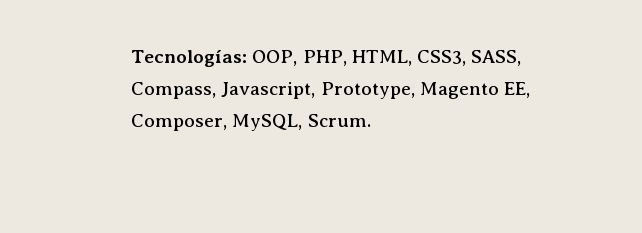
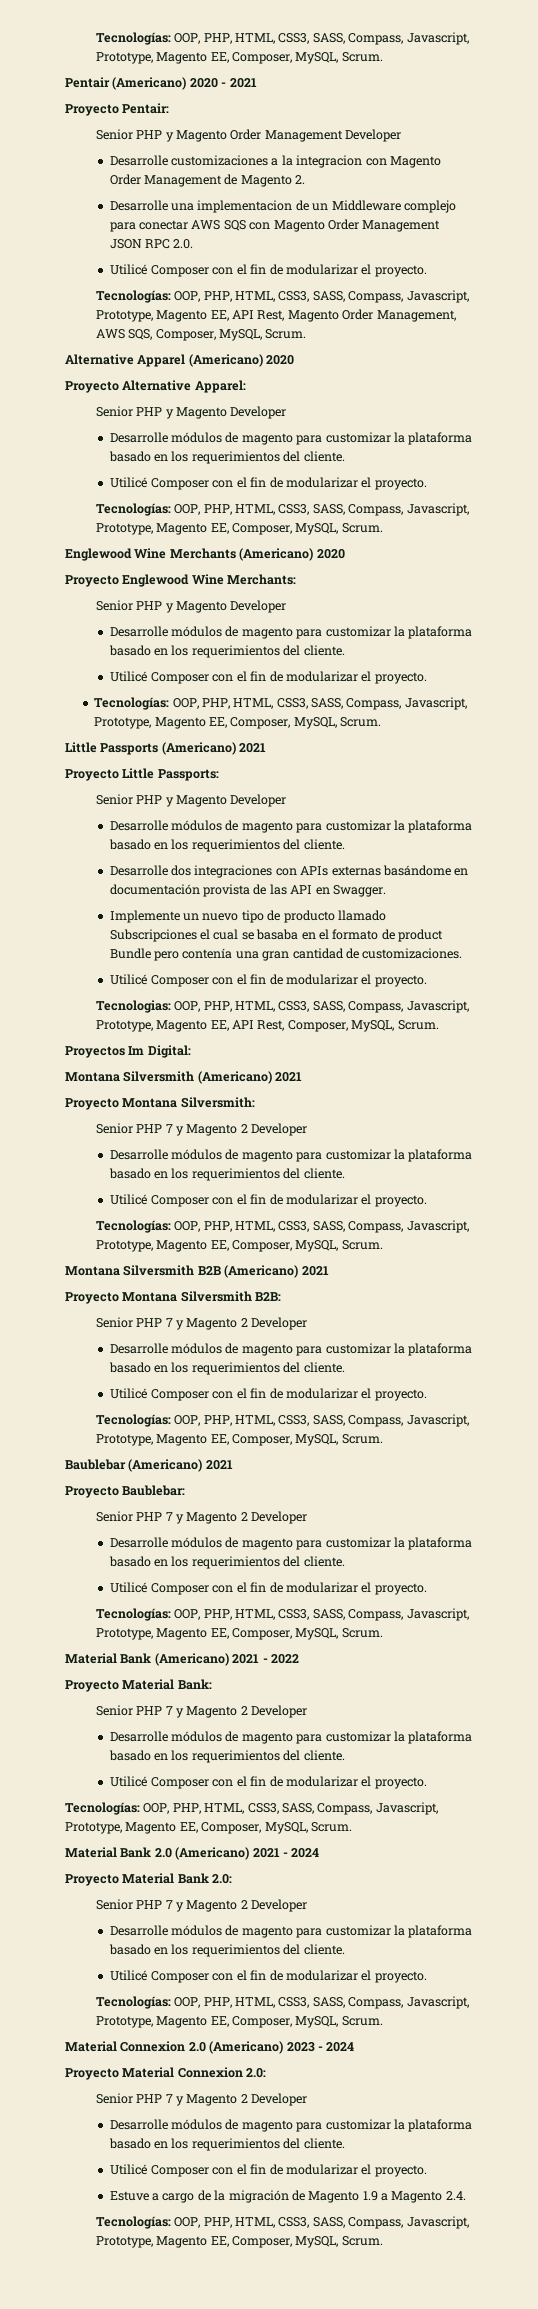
(371, 120) none -> [65,77,257,90] [65,103,170,116] [95,129,402,142] [109,155,441,168] [109,174,306,187] [109,200,456,213] [109,219,441,232] [109,239,194,249] [109,264,427,277] [95,290,469,303] [95,309,456,322] [95,329,307,341] [65,354,295,367] [65,380,246,393] [95,406,287,419] [109,432,473,445] [108,451,345,464] [109,477,427,490] [95,503,469,516] [95,523,383,535] [65,548,345,561] [65,574,297,587] [95,600,287,613] [109,626,473,639] [108,645,345,658] [109,671,427,684] [94,697,467,710] [94,717,382,729] [65,742,267,755] [65,768,219,781] [95,794,287,807] [109,820,473,833] [108,839,345,852] [109,865,469,878] [109,884,386,897] [109,910,386,923] [109,929,444,942] [109,948,463,961] [109,974,427,987] [95,1000,469,1013] [95,1020,439,1032] [65,1045,191,1058] [65,1071,303,1084] [65,1097,255,1110] [95,1123,308,1136] [109,1149,473,1162] [108,1168,345,1181] [109,1194,427,1207] [95,1220,469,1233] [95,1240,383,1252] [65,1265,329,1278] [65,1291,282,1304] [95,1317,308,1330] [109,1343,473,1356] [108,1362,345,1375] [109,1388,427,1401] [95,1414,469,1427] [95,1434,383,1446] [65,1459,233,1472] [65,1485,186,1498] [95,1511,308,1524] [109,1537,473,1550] [108,1556,345,1569] [109,1582,427,1595] [95,1608,469,1621] [95,1628,383,1640] [65,1653,299,1666] [65,1679,212,1692] [95,1705,308,1718] [109,1731,473,1744] [108,1750,345,1763] [109,1776,427,1789] [65,1802,438,1815] [65,1822,352,1834] [65,1847,320,1860] [65,1873,233,1886] [95,1899,308,1912] [109,1925,473,1938] [108,1944,345,1957] [109,1970,427,1983] [95,1996,469,2009] [95,2016,383,2028] [65,2041,355,2054] [65,2067,267,2080] [95,2093,308,2106] [109,2119,473,2132] [108,2138,345,2151] [109,2164,427,2177] [109,2190,466,2203] [95,2216,469,2229] [95,2236,383,2248] // Pentair (Americano) 2020 - 2021 // Proyecto Pentair: // Senior PHP y Magento Order Management Developer // Desarrolle customizaciones a la integracion con Magento Order Management de Magento 2. // Desarrolle una implementacion de un Middleware complejo para conectar AWS SQS con Magento Order Management JSON RPC 2.0. // Utilicé Composer con el fin de modularizar el proyecto. // Tecnologías: OOP, PHP, HTML, CSS3, SASS, Compass, Javascript, Prototype, Magento EE, API Rest, Magento Order Management, AWS SQS, Composer, MySQL, Scrum. // Alternative Apparel (Americano) 2020 // Proyecto Alternative Apparel: // Senior PHP y Magento Developer // Desarrolle módulos de magento para customizar la plataforma basado en los requerimientos del cliente. // Utilicé Composer con el fin de modularizar el proyecto. // Tecnologías: OOP, PHP, HTML, CSS3, SASS, Compass, Javascript, Prototype, Magento EE, Composer, MySQL, Scrum. // Englewood Wine Merchants (Americano) 2020 // Proyecto Englewood Wine Merchants: // Senior PHP y Magento Developer // Desarrolle módulos de magento para customizar la plataforma basado en los requerimientos del cliente. // Utilicé Composer con el fin de modularizar el proyecto. // Tecnologías: OOP, PHP, HTML, CSS3, SASS, Compass, Javascript, Prototype, Magento EE, Composer, MySQL, Scrum. // Little Passports (Americano) 2021 // Proyecto Little Passports: // Senior PHP y Magento Developer // Desarrolle módulos de magento para customizar la plataforma basado en los requerimientos del cliente. // Desarrolle dos integraciones con APIs externas basándome en documentación provista de las API en Swagger. // Implemente un nuevo tipo de producto llamado Subscripciones el cual se basaba en el formato de product Bundle pero contenía una gran cantidad de customizaciones. // Utilicé Composer con el fin de modularizar el proyecto. // Tecnologias: OOP, PHP, HTML, CSS3, SASS, Compass, Javascript, Prototype, Magento EE, API Rest, Composer, MySQL, Scrum. // Proyectos Im Digital: // Montana Silversmith (Americano) 2021 // Proyecto Montana Silversmith: // Senior PHP 7 y Magento 2 Developer // Desarrolle módulos de magento para customizar la plataforma basado en los requerimientos del cliente. // Utilicé Composer con el fin de modularizar el proyecto. // Tecnologías: OOP, PHP, HTML, CSS3, SASS, Compass, Javascript, Prototype, Magento EE, Composer, MySQL, Scrum. // Montana Silversmith B2B (Americano) 2021 // Proyecto Montana Silversmith B2B: // Senior PHP 7 y Magento 2 Developer // Desarrolle módulos de magento para customizar la plataforma basado en los requerimientos del cliente. // Utilicé Composer con el fin de modularizar el proyecto. // Tecnologías: OOP, PHP, HTML, CSS3, SASS, Compass, Javascript, Prototype, Magento EE, Composer, MySQL, Scrum. // Baublebar (Americano) 2021 // Proyecto Baublebar: // Senior PHP 7 y Magento 2 Developer // Desarrolle módulos de magento para customizar la plataforma basado en los requerimientos del cliente. // Utilicé Composer con el fin de modularizar el proyecto. // Tecnologías: OOP, PHP, HTML, CSS3, SASS, Compass, Javascript, Prototype, Magento EE, Composer, MySQL, Scrum. // Material Bank (Americano) 2021 - 2022 // Proyecto Material Bank: // Senior PHP 7 y Magento 2 Developer // Desarrolle módulos de magento para customizar la plataforma basado en los requerimientos del cliente. // Utilicé Composer con el fin de modularizar el proyecto. // Tecnologías: OOP, PHP, HTML, CSS3, SASS, Compass, Javascript, Prototype, Magento EE, Composer, MySQL, Scrum. // Material Bank 2.0 (Americano) 2021 - 2024 // Proyecto Material Bank 2.0: // Senior PHP 7 y Magento 2 Developer // Desarrolle módulos de magento para customizar la plataforma basado en los requerimientos del cliente. // Utilicé Composer con el fin de modularizar el proyecto. // Tecnologías: OOP, PHP, HTML, CSS3, SASS, Compass, Javascript, Prototype, Magento EE, Composer, MySQL, Scrum. // Material Connexion 2.0 (Americano) 2023 - 2024 // Proyecto Material Connexion 2.0: // Senior PHP 7 y Magento 2 Developer // Desarrolle módulos de magento para customizar la plataforma basado en los requerimientos del cliente. // Utilicé Composer con el fin de modularizar el proyecto. // Estuve a cargo de la migración de Magento 1.9 a Magento 2.4. // Tecnologías: OOP, PHP, HTML, CSS3, SASS, Compass, Javascript, Prototype, Magento EE, Composer, MySQL, Scrum.

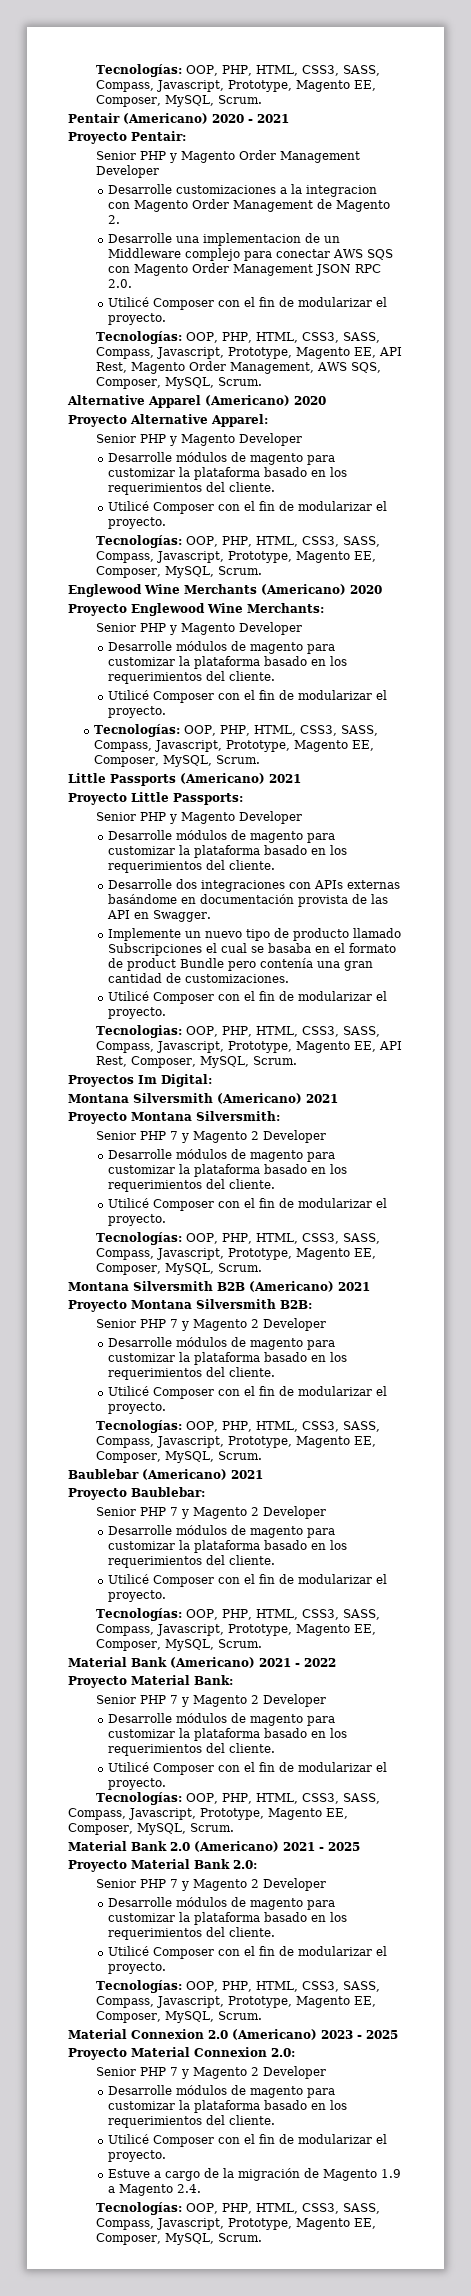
[291,1848,320,1858] 2024 -> [328,1842,360,1851] 2025
[326,2042,355,2052] 2024 -> [366,2030,398,2039] 2025

